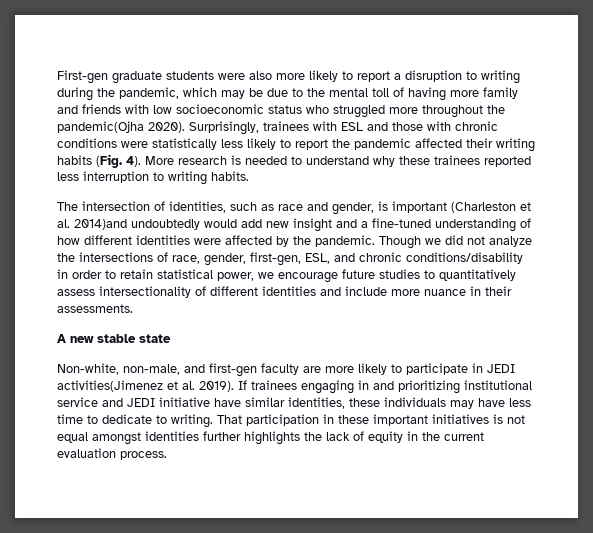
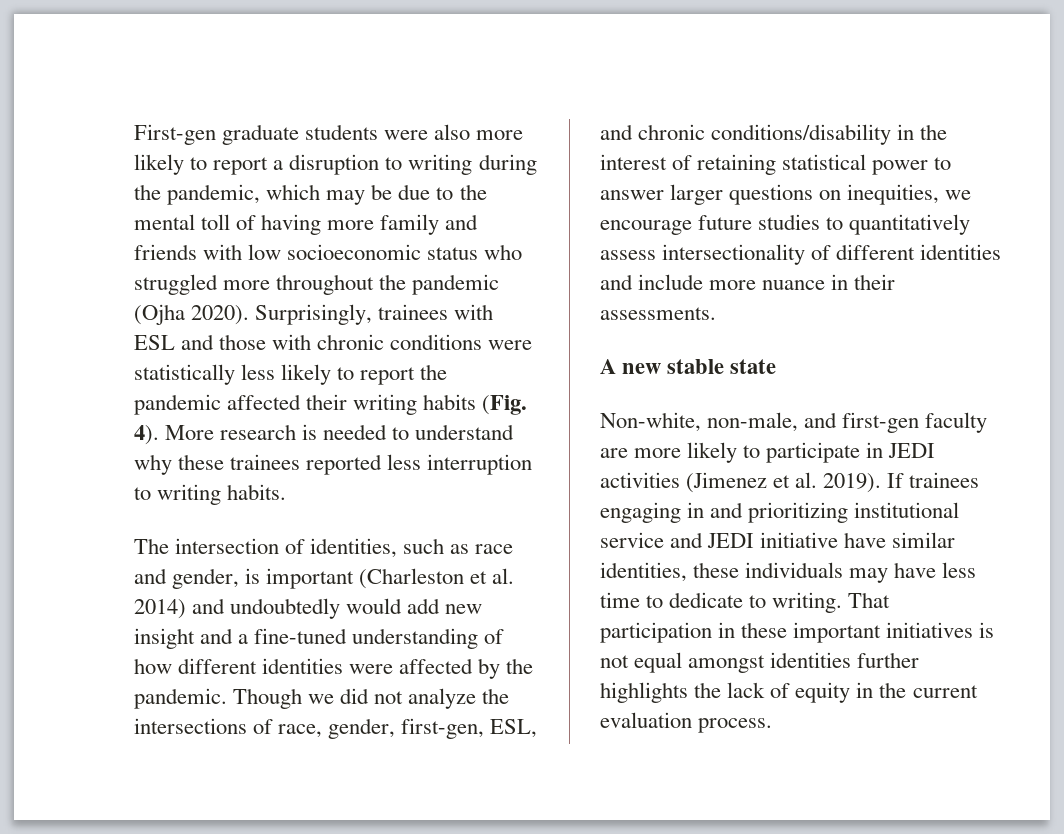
[57,121,144,133] pandemic(Ojha -> [412,274,500,295] [134,304,185,325] pandemic (Ojha
[74,219,127,230] 2014)and -> [134,598,226,619] 2014) and
[72,269,254,281] order to retain statistical power, -> [920,124,948,140] [600,154,952,175] [600,184,940,205] the interest of retaining statistical power to answer larger questions on inequities,
[57,380,163,392] activities(Jimenez -> [600,472,768,493] activities (Jimenez

